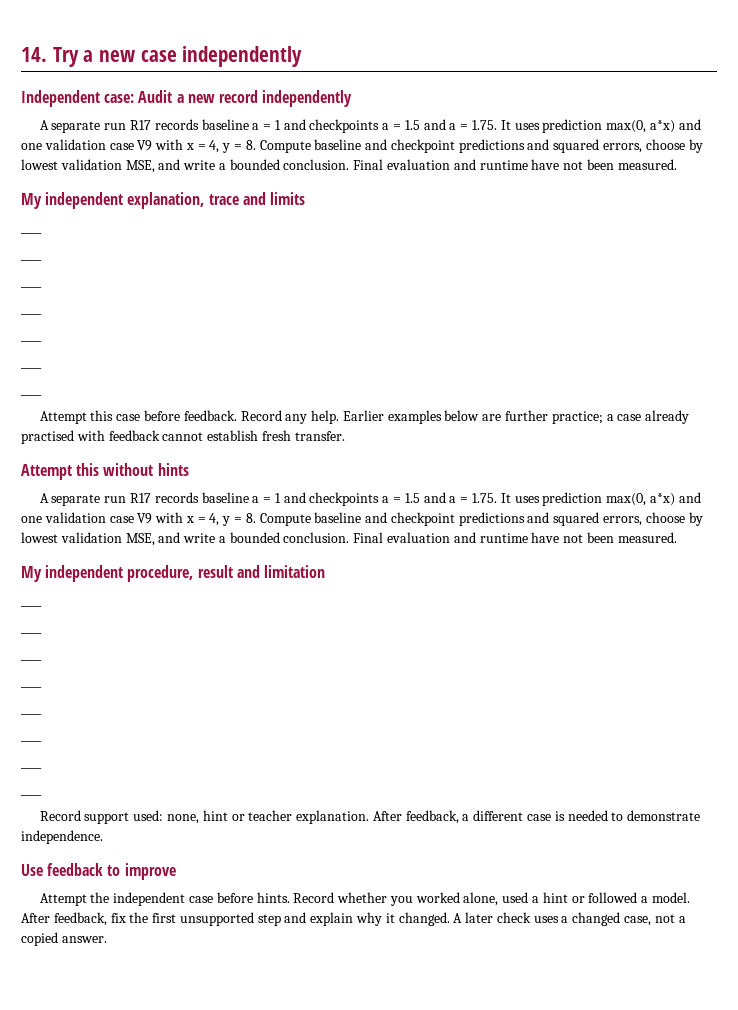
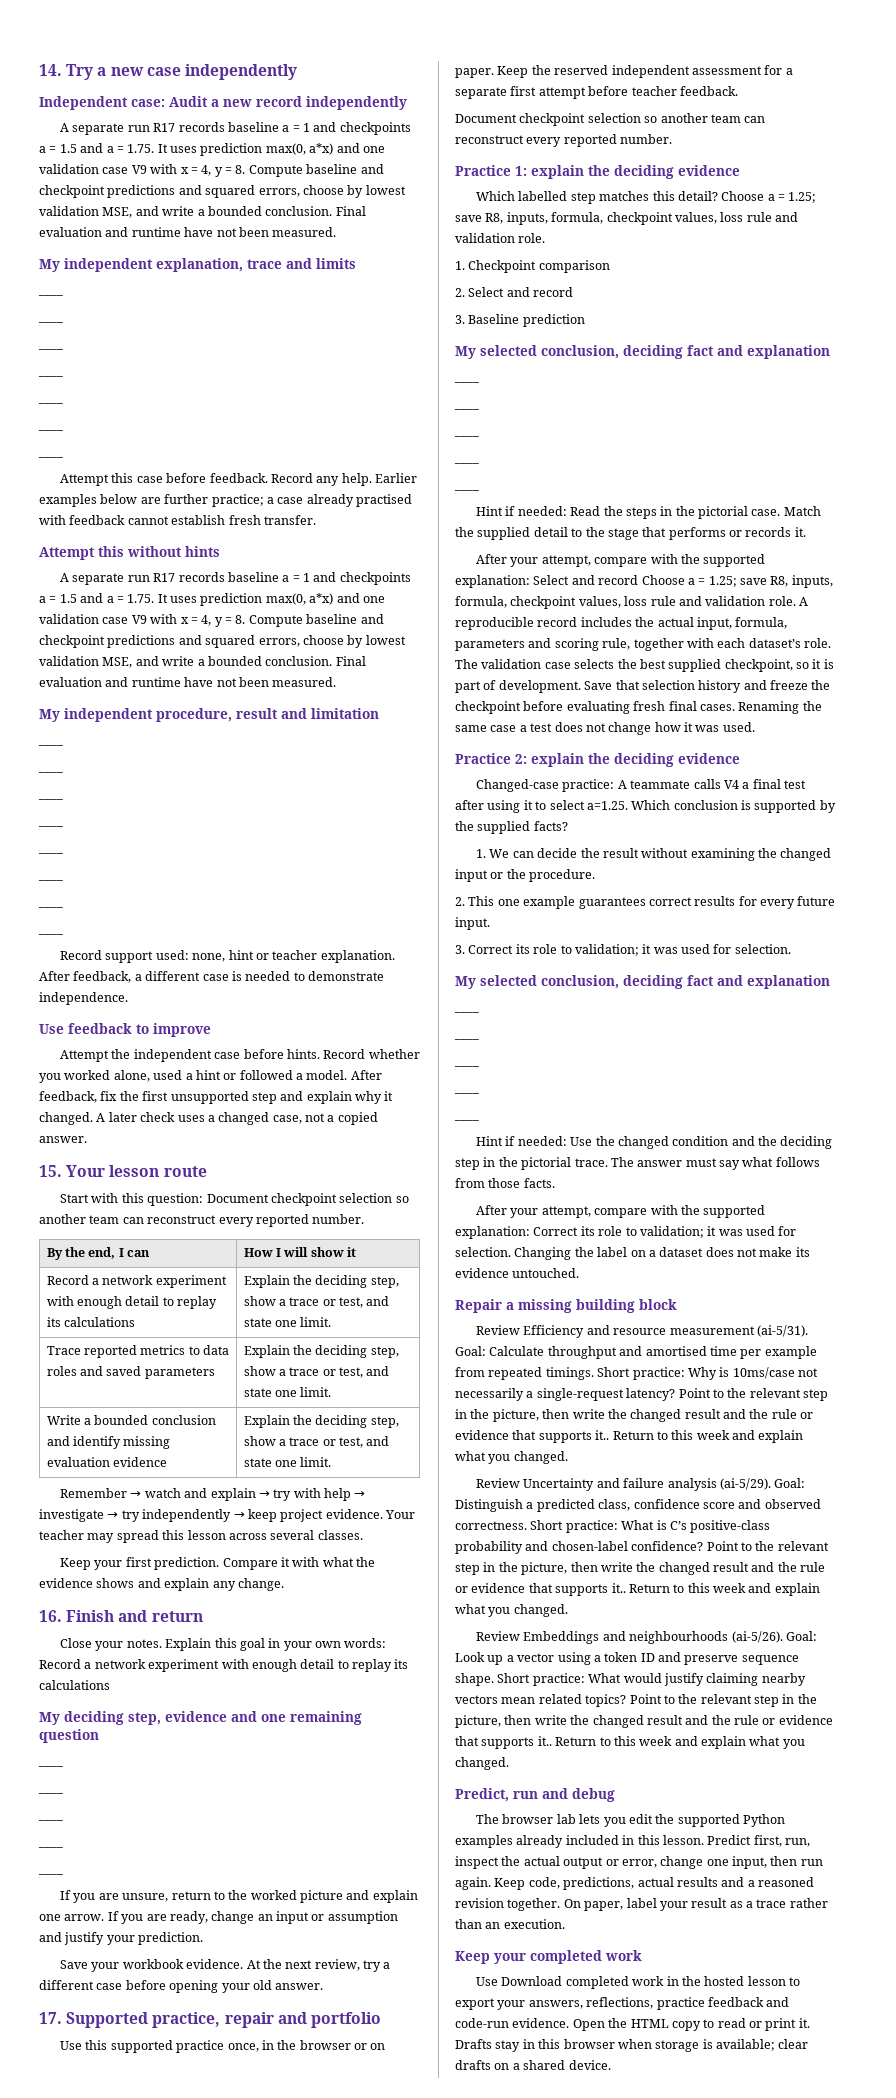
(107, 939) none -> [39,1165,207,1177] [60,1193,409,1206] [39,1214,365,1227] [46,1247,151,1260] [243,1247,357,1257] [46,1275,227,1288] [46,1296,218,1309] [46,1317,135,1327] [243,1275,399,1288] [243,1296,390,1308] [243,1317,332,1327] [46,1345,230,1358] [46,1366,215,1379] [243,1345,399,1358] [243,1366,390,1378] [243,1387,332,1397] [46,1415,216,1425] [46,1436,171,1449] [46,1457,167,1467] [243,1415,399,1428] [243,1436,390,1448] [243,1457,332,1467] [60,1488,366,1501] [39,1509,415,1522] [39,1530,363,1543] [60,1557,376,1570] [39,1578,284,1591] [39,1610,203,1622] [60,1638,387,1651] [39,1659,409,1672] [39,1680,110,1690] [39,1711,362,1725] [39,1729,99,1743] [38,1765,63,1767] [38,1792,63,1794] [38,1819,63,1821] [38,1846,63,1848] [38,1873,63,1875] [60,1890,418,1903] [39,1911,398,1924] [39,1932,204,1945] [60,1959,391,1972] [39,1980,324,1993] [39,2012,381,2028] [60,2040,386,2053] [455,65,793,78] [455,86,738,99] [455,113,766,126] [455,134,673,147] [455,165,740,179] [476,191,817,204] [455,212,798,225] [455,233,546,243] [455,260,610,273] [455,287,574,297] [455,314,585,327] [455,345,830,359] [454,381,479,383] [454,408,479,410] [454,435,479,437] [454,462,479,464] [454,489,479,491] [476,506,821,519] [455,527,806,540] [476,554,766,567] [455,575,833,588] [455,596,808,609] [455,617,788,630] [455,638,831,651] [455,659,834,672] [455,680,831,693] [455,701,822,714] [455,722,755,735] [455,753,740,767] [476,779,807,792] [455,800,836,813] [455,821,568,834] [476,848,832,861] [455,869,596,882] [455,896,836,909] [455,917,490,930] [455,944,791,956] [455,975,830,989] [454,1011,479,1013] [454,1038,479,1040] [454,1065,479,1067] [454,1092,479,1094] [454,1119,479,1121] [476,1136,833,1149] [455,1157,820,1170] [455,1178,555,1188] [476,1205,766,1218] [455,1226,797,1239] [455,1247,810,1260] [455,1268,580,1278] [455,1299,677,1313] [476,1325,808,1338] [455,1346,817,1359] [455,1367,818,1380] [455,1388,828,1401] [455,1409,814,1422] [455,1430,804,1443] [455,1451,568,1464] [476,1478,806,1491] [455,1499,821,1512] [455,1520,771,1533] [455,1541,829,1554] [455,1562,826,1575] [455,1583,820,1596] [455,1604,568,1617] [476,1631,817,1644] [455,1652,799,1665] [455,1673,806,1686] [455,1694,817,1707] [455,1715,833,1728] [455,1736,805,1749] [455,1757,509,1770] [455,1788,615,1802] [476,1814,786,1827] [455,1835,810,1848] [455,1856,823,1869] [455,1877,814,1890] [455,1898,828,1911] [455,1919,565,1929] [455,1950,642,1964] [476,1976,801,1989] [455,1997,790,2010] [455,2018,810,2031] [455,2039,809,2052] [455,2060,611,2070] // 15. Your lesson route // Start with this question: Document checkpoint selection so another team can reconstruct every reported number. // By the end, I can | How I will show it // Record a network experiment with enough detail to replay its calculations | Explain the deciding step, show a trace or test, and state one limit. // Trace reported metrics to data roles and saved parameters | Explain the deciding step, show a trace or test, and state one limit. // Write a bounded conclusion and identify missing evaluation evidence | Explain the deciding step, show a trace or test, and state one limit. // Remember → watch and explain → try with help → investigate → try independently → keep project evidence. Your teacher may spread this lesson across several classes. // Keep your first prediction. Compare it with what the evidence shows and explain any change. // 16. Finish and return // Close your notes. Explain this goal in your own words: Record a network experiment with enough detail to replay its calculations // My deciding step, evidence and one remaining question // ____ // ____ // ____ // ____ // ____ // If you are unsure, return to the worked picture and explain one arrow. If you are ready, change an input or assumption and justify your prediction. // Save your workbook evidence. At the next review, try a different case before opening your old answer. // 17. Supported practice, repair and portfolio // Use this supported practice once, in the browser or on paper. Keep the reserved independent assessment for a separate first attempt before teacher feedback. // Document checkpoint selection so another team can reconstruct every reported number. // Practice 1: explain the deciding evidence // Which labelled step matches this detail? Choose a = 1.25; save R8, inputs, formula, checkpoint values, loss rule and validation role. // 1. Checkpoint comparison // 2. Select and record // 3. Baseline prediction // My selected conclusion, deciding fact and explanation // ____ // ____ // ____ // ____ // ____ // Hint if needed: Read the steps in the pictorial case. Match the supplied detail to the stage that performs or records it. // After your attempt, compare with the supported explanation: Select and record Choose a = 1.25; save R8, inputs, formula, checkpoint values, loss rule and validation role. A reproducible record includes the actual input, formula, parameters and scoring rule, together with each dataset’s role. The validation case selects the best supplied checkpoint, so it is part of development. Save that selection history and freeze the checkpoint before evaluating fresh final cases. Renaming the same case a test does not change how it was used. // Practice 2: explain the deciding evidence // Changed-case practice: A teammate calls V4 a final test after using it to select a=1.25. Which conclusion is supported by the supplied facts? // 1. We can decide the result without examining the changed input or the procedure. // 2. This one example guarantees correct results for every future input. // 3. Correct its role to validation; it was used for selection. // My selected conclusion, deciding fact and explanation // ____ // ____ // ____ // ____ // ____ // Hint if needed: Use the changed condition and the deciding step in the pictorial trace. The answer must say what follows from those facts. // After your attempt, compare with the supported explanation: Correct its role to validation; it was used for selection. Changing the label on a dataset does not make its evidence untouched. // Repair a missing building block // Review Efficiency and resource measurement (ai-5/31). Goal: Calculate throughput and amortised time per example from repeated timings. Short practice: Why is 10ms/case not necessarily a single-request latency? Point to the relevant step in the picture, then write the changed result and the rule or evidence that supports it.. Return to this week and explain what you changed. // Review Uncertainty and failure analysis (ai-5/29). Goal: Distinguish a predicted class, confidence score and observed correctness. Short practice: What is C’s positive-class probability and chosen-label confidence? Point to the relevant step in the picture, then write the changed result and the rule or evidence that supports it.. Return to this week and explain what you changed. // Review Embeddings and neighbourhoods (ai-5/26). Goal: Look up a vector using a token ID and preserve sequence shape. Short practice: What would justify claiming nearby vectors mean related topics? Point to the relevant step in the picture, then write the changed result and the rule or evidence that supports it.. Return to this week and explain what you changed. // Predict, run and debug // The browser lab lets you edit the supported Python examples already included in this lesson. Predict first, run, inspect the actual output or error, change one input, then run again. Keep code, predictions, actual results and a reasoned revision together. On paper, label your result as a trace rather than an execution. // Keep your completed work // Use Download completed work in the hosted lesson to export your answers, reflections, practice feedback and code-run evidence. Open the HTML copy to read or print it. Drafts stay in this browser when storage is available; clear drafts on a shared device.

